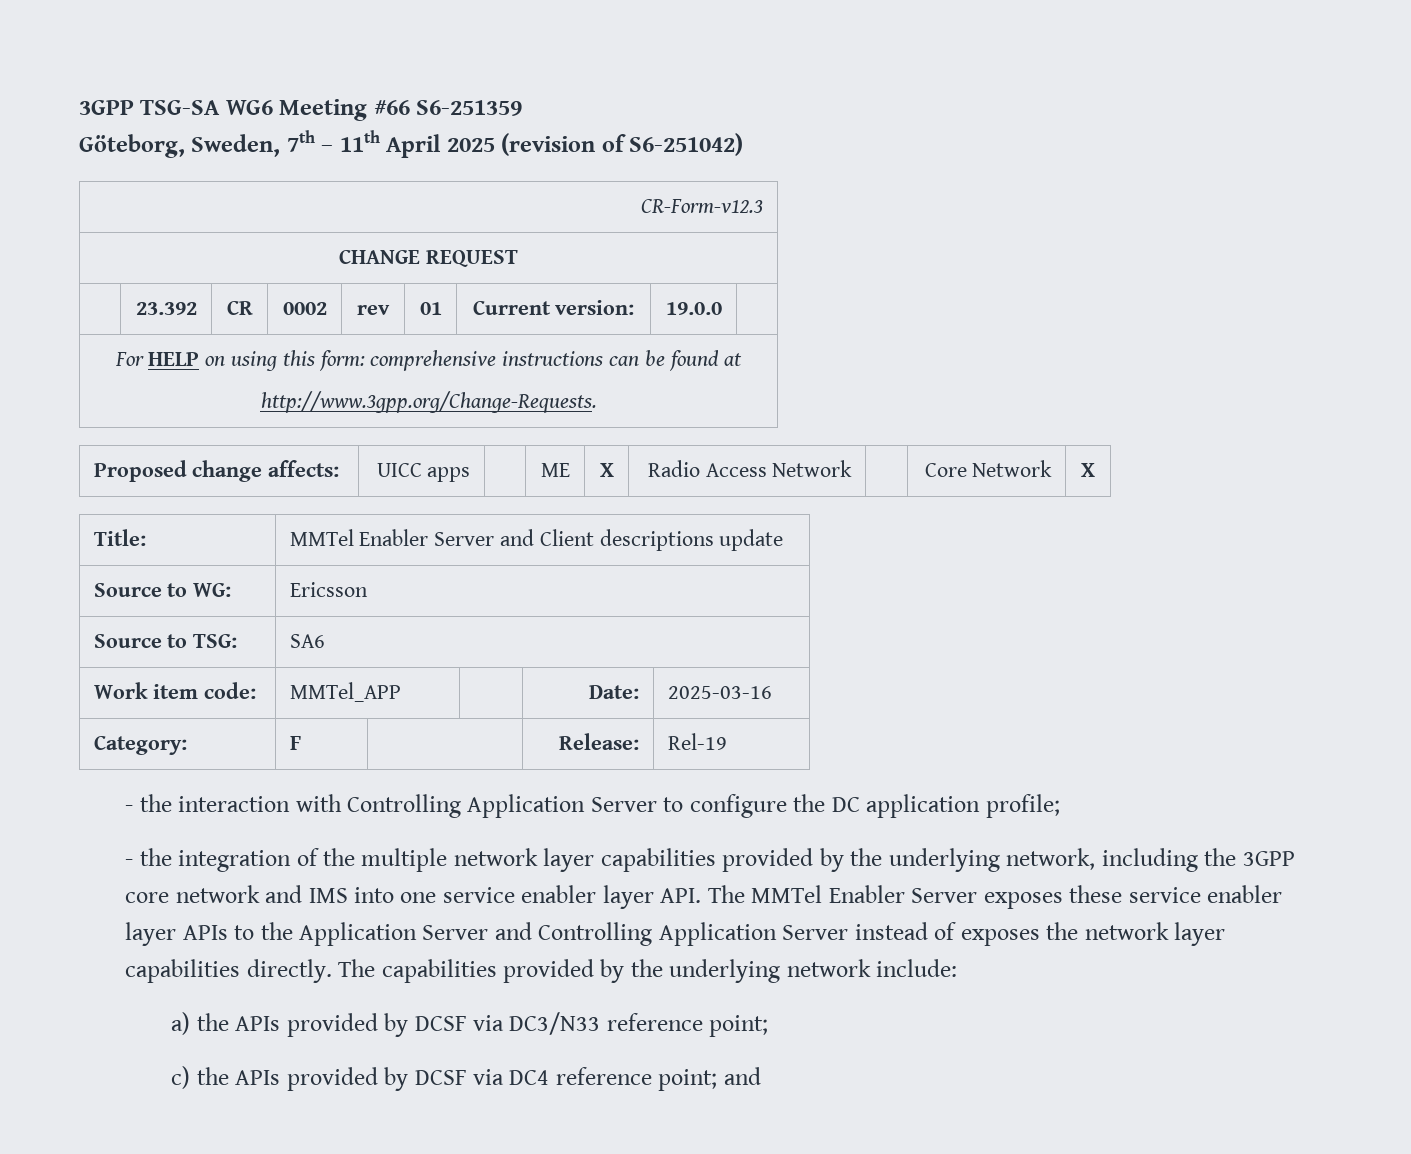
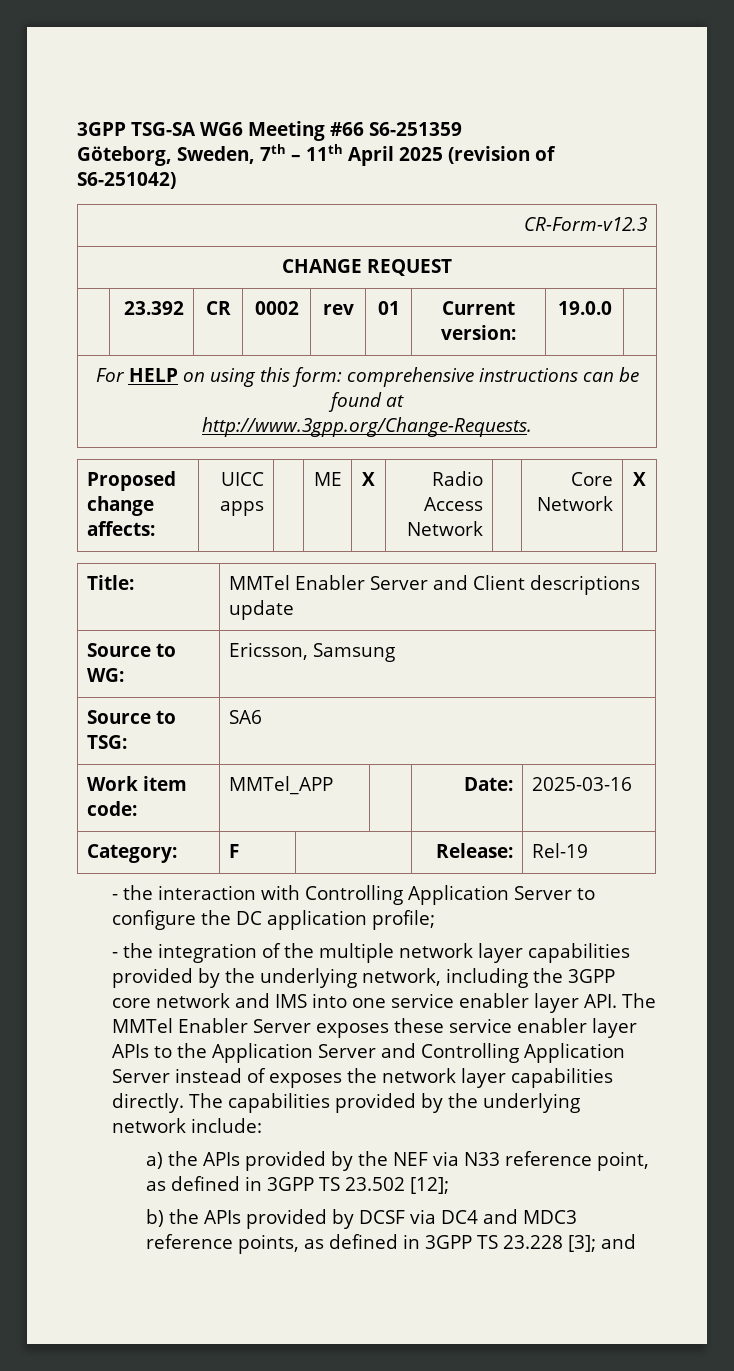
[289,582,368,597] Ericsson -> [228,642,395,662] Ericsson, Samsung
[414,1012,769,1037] [171,1066,191,1089] DCSF via DC3/N33 reference point; // c) -> [358,1151,650,1171] [146,1176,450,1194] [146,1209,165,1227] the NEF via N33 reference point, as defined in 3GPP TS 23.502 [12]; // b)
[555,1067,718,1091] reference point; -> [483,1209,578,1224] [146,1234,597,1254] and MDC3 reference points, as defined in 3GPP TS 23.228 [3];

